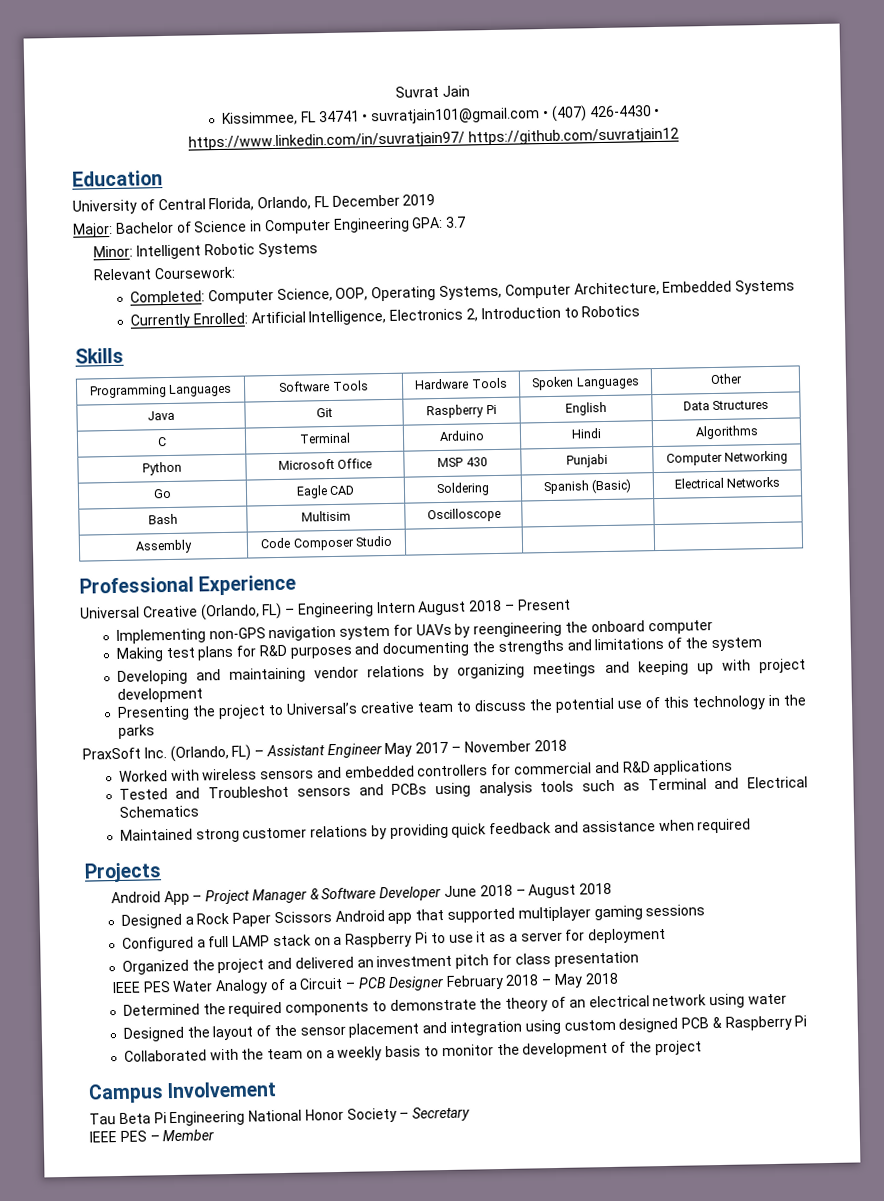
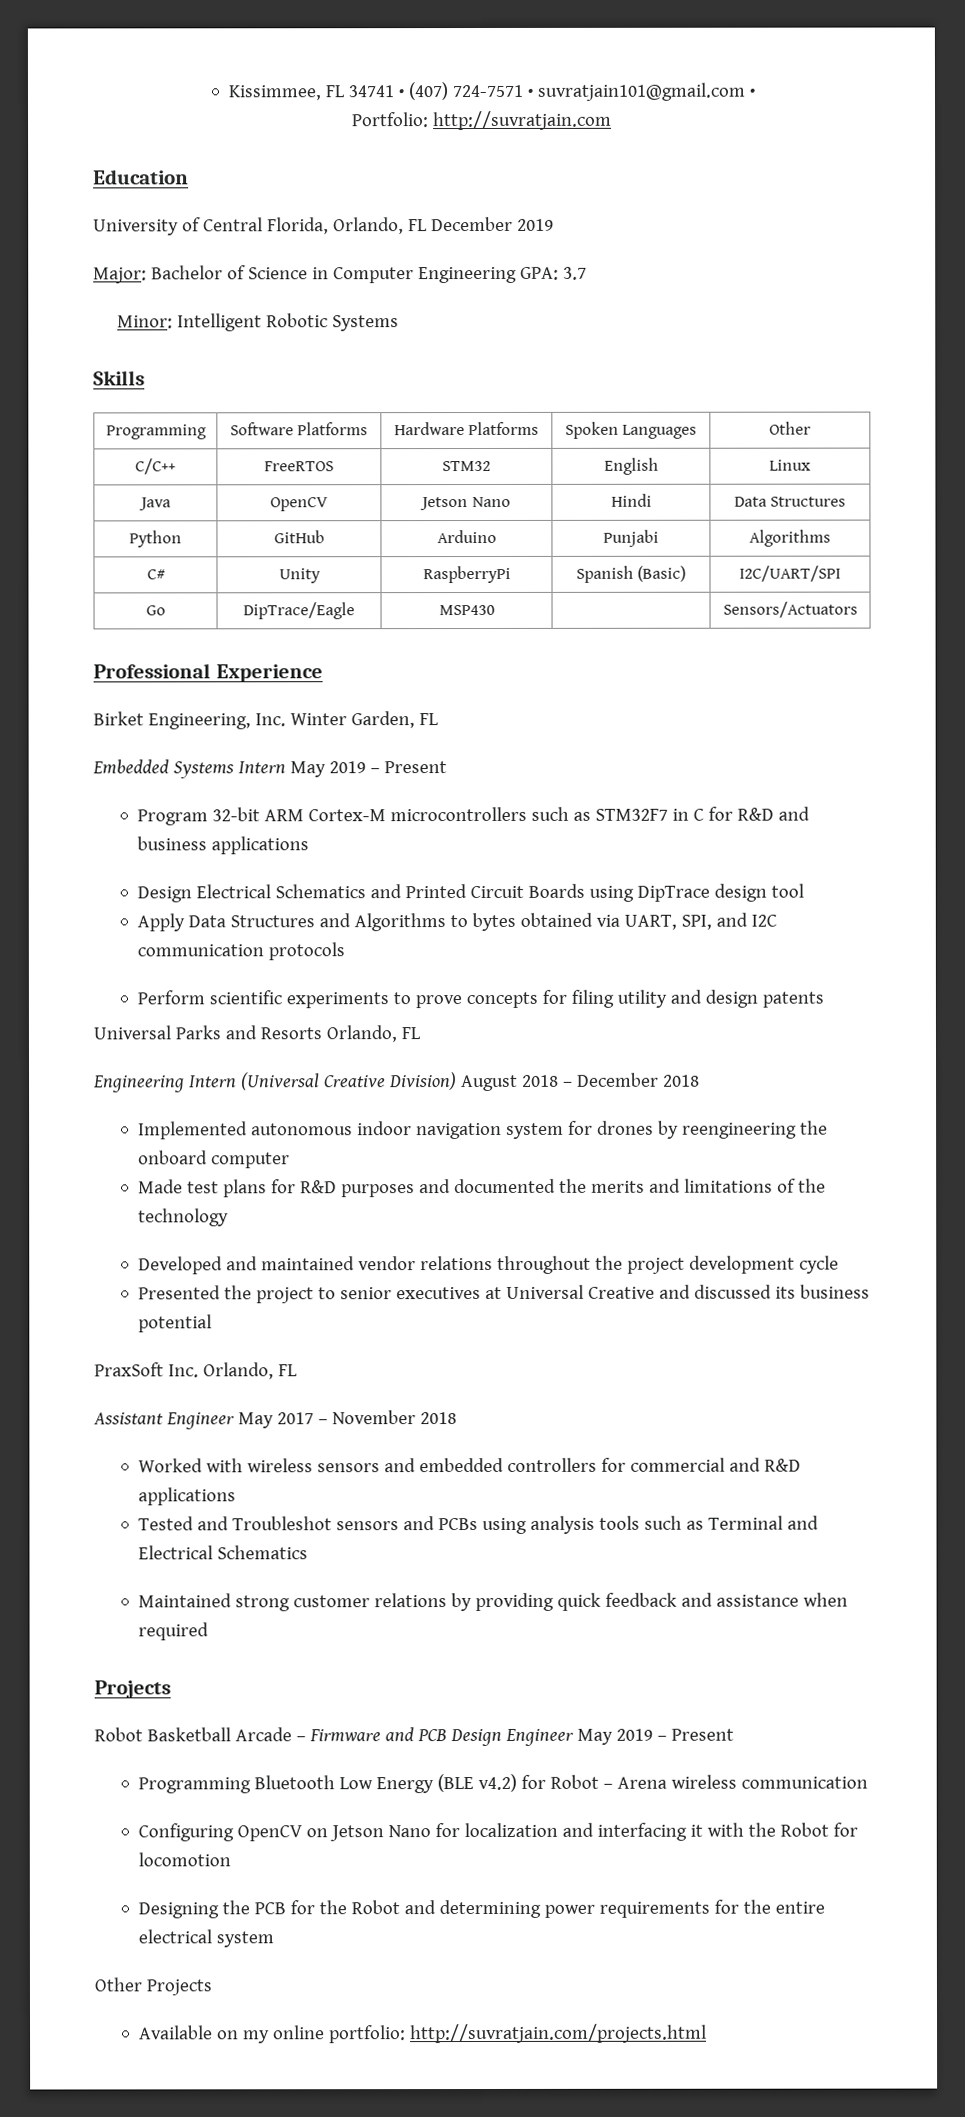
[395,85,470,98] Suvrat Jain // -> (227, 93) none
(369, 118) none -> [407,82,533,101] (407) 724-7571 •
[550,105,661,122] [188,127,679,151] (407) 426-4430 • // https://www.linkedin.com/in/suvratjain97/ https://github.com/suvratjain12 -> [352,110,612,131] // Portfolio: http://suvratjain.com
[93,266,237,281] [130,279,796,306] [130,305,641,329] // Relevant Coursework: // Completed: Computer Science, OOP, Operating Systems, Computer Architecture, Embedded Systems // Currently Enrolled: Artificial Intelligence, Electronics 2, Introduction to Robotics -> (399, 323) none
[169,383,233,397] [278,380,369,392] Languages | Software Tools -> [229,422,369,436] | Software Platforms
[470,377,508,389] Tools -> [468,421,540,436] Platforms
[147,410,175,421] [315,407,333,418] [426,404,497,419] [565,401,607,416] Java | Git | Raspberry Pi | English -> [135,458,176,475] [264,461,334,472] [442,460,491,472] [603,457,659,475] [769,459,811,471] [138,497,171,511] [270,497,328,512] [420,496,511,511] [610,493,652,507] C/C++ | FreeRTOS | STM32 | English | Linux // Java | OpenCV | Jetson Nano | Hindi
[156,437,167,447] [298,432,351,444] C | Terminal -> [129,530,182,548] [273,530,325,544] Python | GitHub
[571,428,602,439] Hindi -> [603,529,659,547] Punjabi
[142,461,182,476] [277,458,373,470] [437,457,488,468] [566,453,608,468] [665,450,789,466] [153,488,172,499] [295,485,356,499] [436,482,490,497] [542,478,633,495] [673,476,781,489] [148,513,178,525] [301,510,351,522] [426,507,501,523] [135,539,193,554] [260,535,392,551] [79,574,297,596] [80,598,571,621] [115,627,266,644] Python | Microsoft Office | MSP 430 | Punjabi | Computer Networking // Go | Eagle CAD | Soldering | Spanish (Basic) | Electrical Networks // Bash | Multisim | Oscilloscope | | // Assembly | Code Composer Studio | | | // Professional Experience // Universal Creative (Orlando, FL) – Engineering Intern August 2018 – Present // Implementing non-GPS -> [146,569,166,580] [278,568,321,584] [422,565,511,584] [575,565,687,583] [739,565,841,582] [145,605,166,616] [243,602,355,620] [438,604,495,616] [722,601,858,618] [93,663,323,683] [93,711,438,730] [92,759,447,779] [136,806,810,826] [136,836,309,855] [136,883,804,903] [136,912,777,932] [136,942,345,961] [136,989,824,1009] [93,1025,420,1043] [93,1072,700,1093] [137,1121,412,1140] C# | Unity | RaspberryPi | Spanish (Basic) | I2C/UART/SPI // Go | DipTrace/Eagle | MSP430 | | Sensors/Actuators // Professional Experience // Birket Engineering, Inc. Winter Garden, FL // Embedded Systems Intern May 2019 – Present // Program 32-bit ARM Cortex-M microcontrollers such as STM32F7 in C for R&D and business applications // Design Electrical Schematics and Printed Circuit Boards using DipTrace design tool // Apply Data Structures and Algorithms to bytes obtained via UART, SPI, and I2C communication protocols // Perform scientific experiments to prove concepts for filing utility and design patents // Universal Parks and Resorts Orlando, FL // Engineering Intern (Universal Creative Division) August 2018 – December 2018 // Implemented autonomous indoor
[415,623,452,636] UAVs -> [596,1120,654,1135] drones
[115,647,164,662] Making -> [137,1179,183,1194] Made
[382,639,564,658] documenting the strengths -> [453,1178,645,1194] documented the merits
[710,637,762,652] [116,659,751,685] system // Developing and maintaining vendor relations by organizing meetings and keeping up with -> [137,1208,229,1227] [137,1255,623,1275] technology // Developed and maintained vendor relations throughout the
[116,705,190,721] // Presenting -> [798,1255,839,1274] [137,1285,221,1300] cycle // Presented
[285,694,806,715] [117,724,155,739] Universal’s creative team to discuss the potential use of this technology in the parks -> [339,1284,870,1300] [137,1314,212,1333] senior executives at Universal Creative and discussed its business potential
[169,744,265,763] (Orlando, FL) – -> [202,1362,297,1380] Orlando, FL //
[110,882,613,906] [120,904,706,929] [121,927,667,952] [121,951,639,975] [111,972,619,995] [122,993,787,1017] [122,1015,808,1042] [123,1040,702,1062] [88,1081,278,1104] [89,1106,471,1127] [89,1129,215,1143] Android App – Project Manager & Software Developer June 2018 – August 2018 // Designed a Rock Paper Scissors Android app that supported multiplayer gaming sessions // Configured a full LAMP stack on a Raspberry Pi to use it as a server for deployment // Organized the project and delivered an investment pitch for class presentation // IEEE PES Water Analogy of a Circuit – PCB Designer February 2018 – May 2018 // Determined the required components to demonstrate the theory of an electrical network using water // Designed the layout of the sensor placement and integration using custom designed PCB & Raspberry Pi // Collaborated with the team on a weekly basis to monitor the development of the project // Campus Involvement // Tau Beta Pi Engineering National Honor Society – Secretary // IEEE PES – Member -> [94,1727,734,1747] [137,1773,868,1794] [137,1822,858,1842] [137,1852,231,1867] [137,1899,825,1919] [137,1929,274,1948] [94,1977,212,1996] [138,2023,707,2044] Robot Basketball Arcade – Firmware and PCB Design Engineer May 2019 – Present // Programming Bluetooth Low Energy (BLE v4.2) for Robot – Arena wireless communication // Configuring OpenCV on Jetson Nano for localization and interfacing it with the Robot for locomotion // Designing the PCB for the Robot and determining power requirements for the entire electrical system // Other Projects // Available on my online portfolio: http://suvratjain.com/projects.html

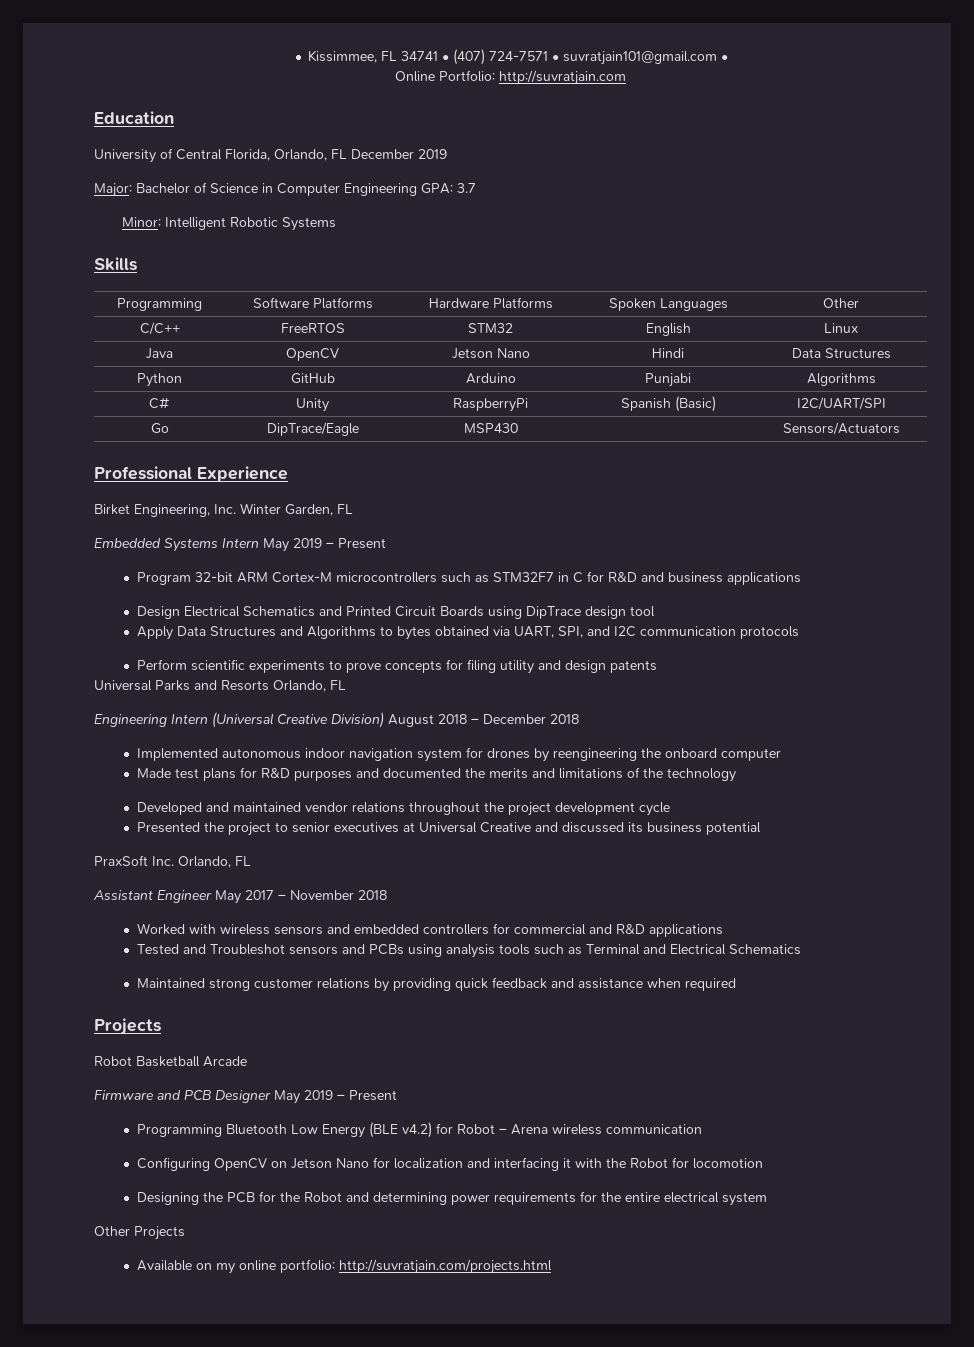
(755, 92) none -> [395,71,435,82] Online
[295,1736,306,1742] – -> (247, 1061) //
[449,1728,574,1747] Design Engineer -> [215,1090,271,1103] Designer

